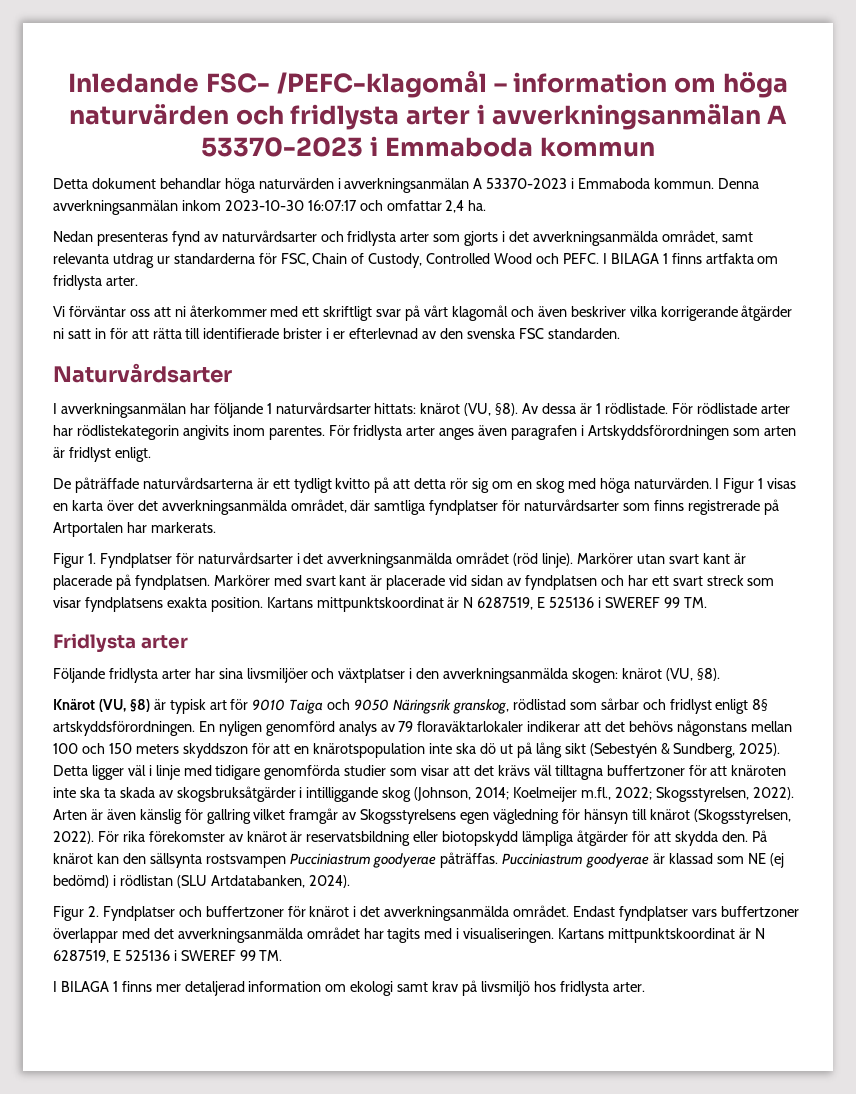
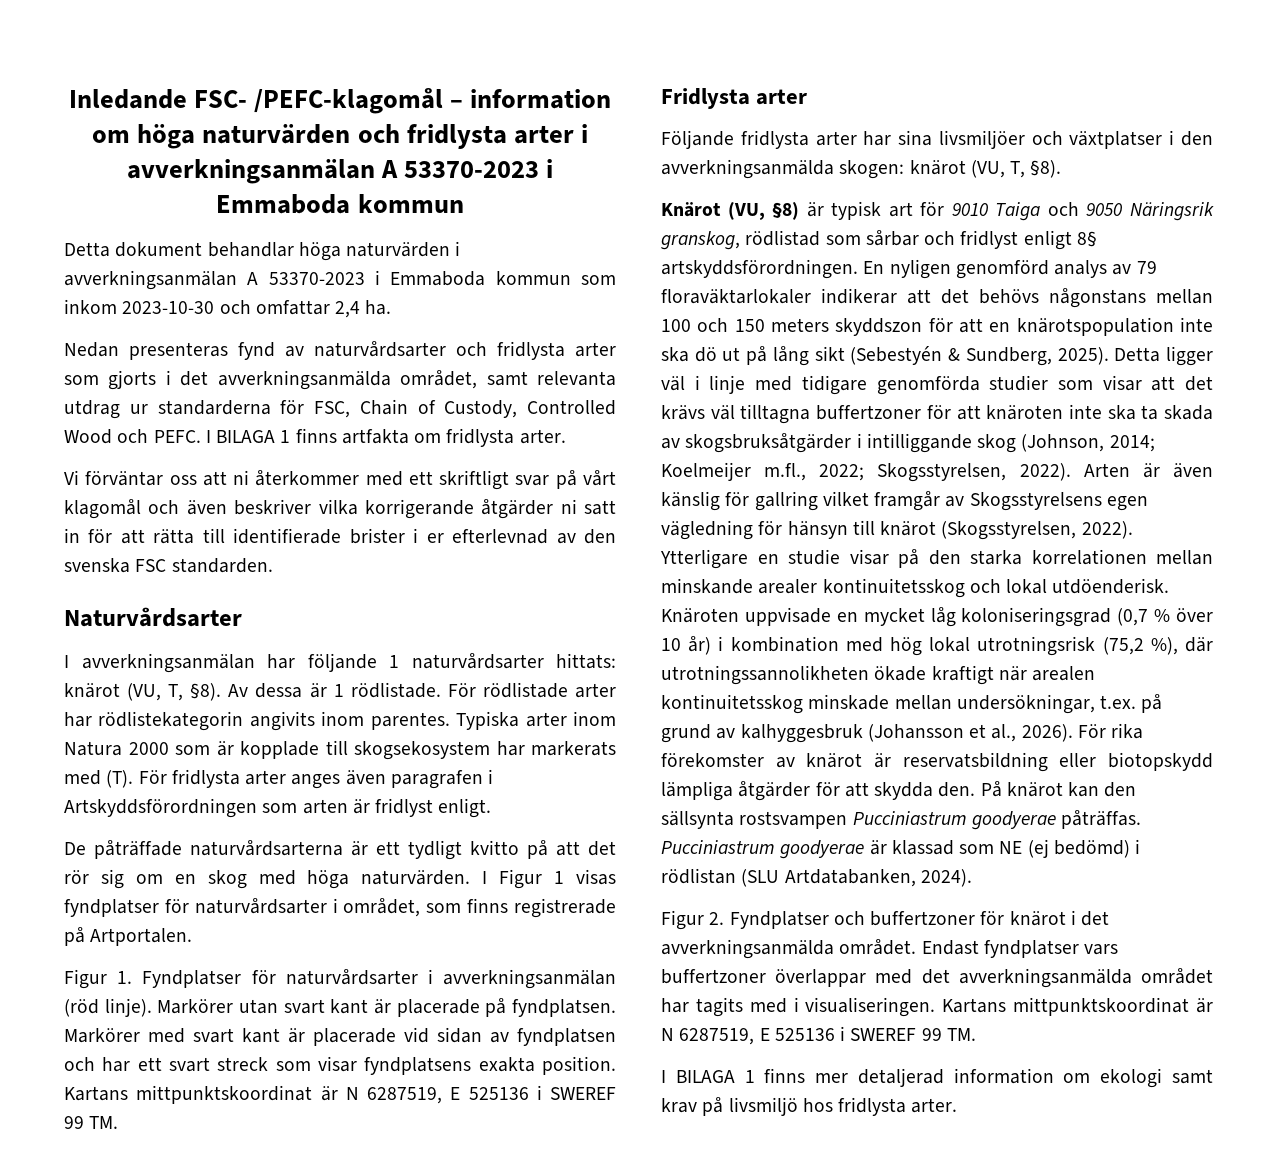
[654,178,759,189] [53,200,178,215] kommun. Denna avverkningsanmälan -> [495,271,616,285] kommun som
[307,200,357,211] 16:07:17 -> (215, 307) none
(492, 409) none -> [168,684,184,701] T,
(325, 433) none -> [456,711,616,730] [64,740,616,760] [64,770,134,788] Typiska arter inom Natura 2000 som är kopplade till skogsekosystem har markerats med (T).
[414,478,447,489] detta -> [588,841,616,856] det
[53,499,426,515] en karta över det avverkningsanmälda området, där samtliga -> (616, 877) none
(620, 505) none -> [332,898,421,917] i området,
[53,522,216,537] Artportalen har markerats. -> [90,928,193,946] Artportalen.
[303,552,510,568] det avverkningsanmälda området -> [443,969,617,989] avverkningsanmälan
(693, 674) none -> [1010,161,1026,178] T,
(94, 837) none -> [660,549,1213,569] [661,578,1170,598] [661,607,1213,627] [661,636,1213,656] [661,665,1096,685] [661,694,1163,714] [661,724,1073,743] Ytterligare en studie visar på den starka korrelationen mellan minskande arealer kontinuitetsskog och lokal utdöenderisk. Knäroten uppvisade en mycket låg koloniseringsgrad (0,7 % över 10 år) i kombination med hög lokal utrotningsrisk (75,2 %), där utrotningssannolikheten ökade kraftigt när arealen kontinuitetsskog minskade mellan undersökningar, t.ex. på grund av kalhyggesbruk (Johansson et al., 2026).

